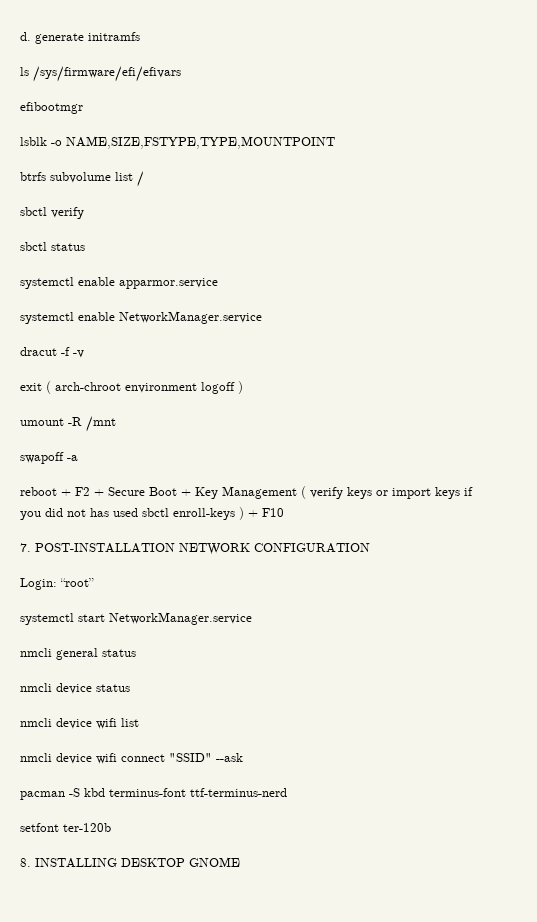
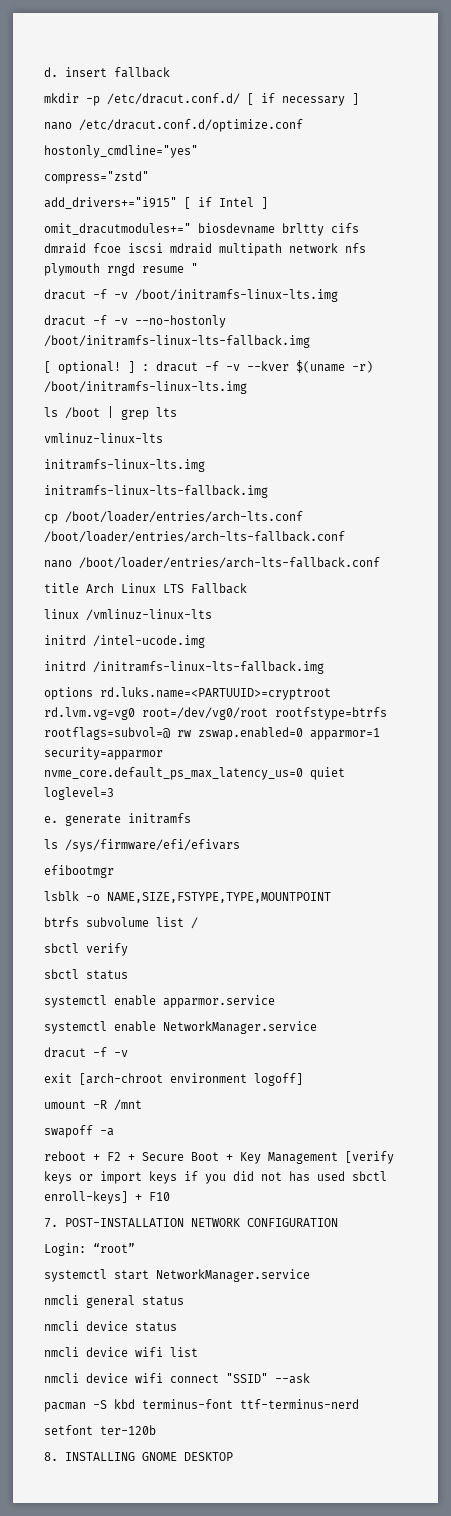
(31, 36) none -> [65,67,170,78] [44,93,359,106] [44,119,303,132] [44,145,198,158] [44,171,149,184] [44,197,268,209] [44,223,359,236] [44,243,366,256] [44,263,198,276] [44,289,338,302] [44,315,226,328] [44,335,310,348] [44,360,373,374] [44,381,247,394] [44,406,177,420] [44,433,163,443] [44,459,205,472] [44,485,268,498] [44,511,303,524] [44,531,345,543] [44,557,380,569] [44,583,247,594] [44,609,212,621] [44,635,205,648] [44,661,324,674] [44,687,331,700] [44,707,387,720] [44,727,380,740] [44,747,163,760] [44,767,345,780] [44,787,114,800] [44,816,58,823] insert fallback // mkdir -p /etc/dracut.conf.d/ [ if necessary ] // nano /etc/dracut.conf.d/optimize.conf // hostonly_cmdline="yes" // compress="zstd" // add_drivers+="i915" [ if Intel ] // omit_dracutmodules+=" biosdevname brltty cifs dmraid fcoe iscsi mdraid multipath network nfs plymouth rngd resume " // dracut -f -v /boot/initramfs-linux-lts.img // dracut -f -v --no-hostonly /boot/initramfs-linux-lts-fallback.img // [ optional! ] : dracut -f -v --kver $(uname -r) /boot/initramfs-linux-lts.img // ls /boot | grep lts // vmlinuz-linux-lts // initramfs-linux-lts.img // initramfs-linux-lts-fallback.img // cp /boot/loader/entries/arch-lts.conf /boot/loader/entries/arch-lts-fallback.conf // nano /boot/loader/entries/arch-lts-fallback.conf // title Arch Linux LTS Fallback // linux /vmlinuz-linux-lts // initrd /intel-ucode.img // initrd /initramfs-linux-lts-fallback.img // options rd.luks.name=<PARTUUID>=cryptroot rd.lvm.vg=vg0 root=/dev/vg0/root rootfstype=btrfs rootflags=subvol=@ rw zswap.enabled=0 apparmor=1 security=apparmor nvme_core.default_ps_max_latency_us=0 quiet loglevel=3 // e.
[46,381,243,394] ( arch-chroot environment logoff ) -> [79,1073,303,1086] [arch-chroot environment logoff]
[301,486,343,499] ( verify -> [345,1151,394,1164] [verify
[173,507,244,520] enroll-keys ) -> [44,1191,128,1204] enroll-keys]
[121,857,240,867] DESKTOP GNOME -> [142,1452,233,1461] GNOME DESKTOP

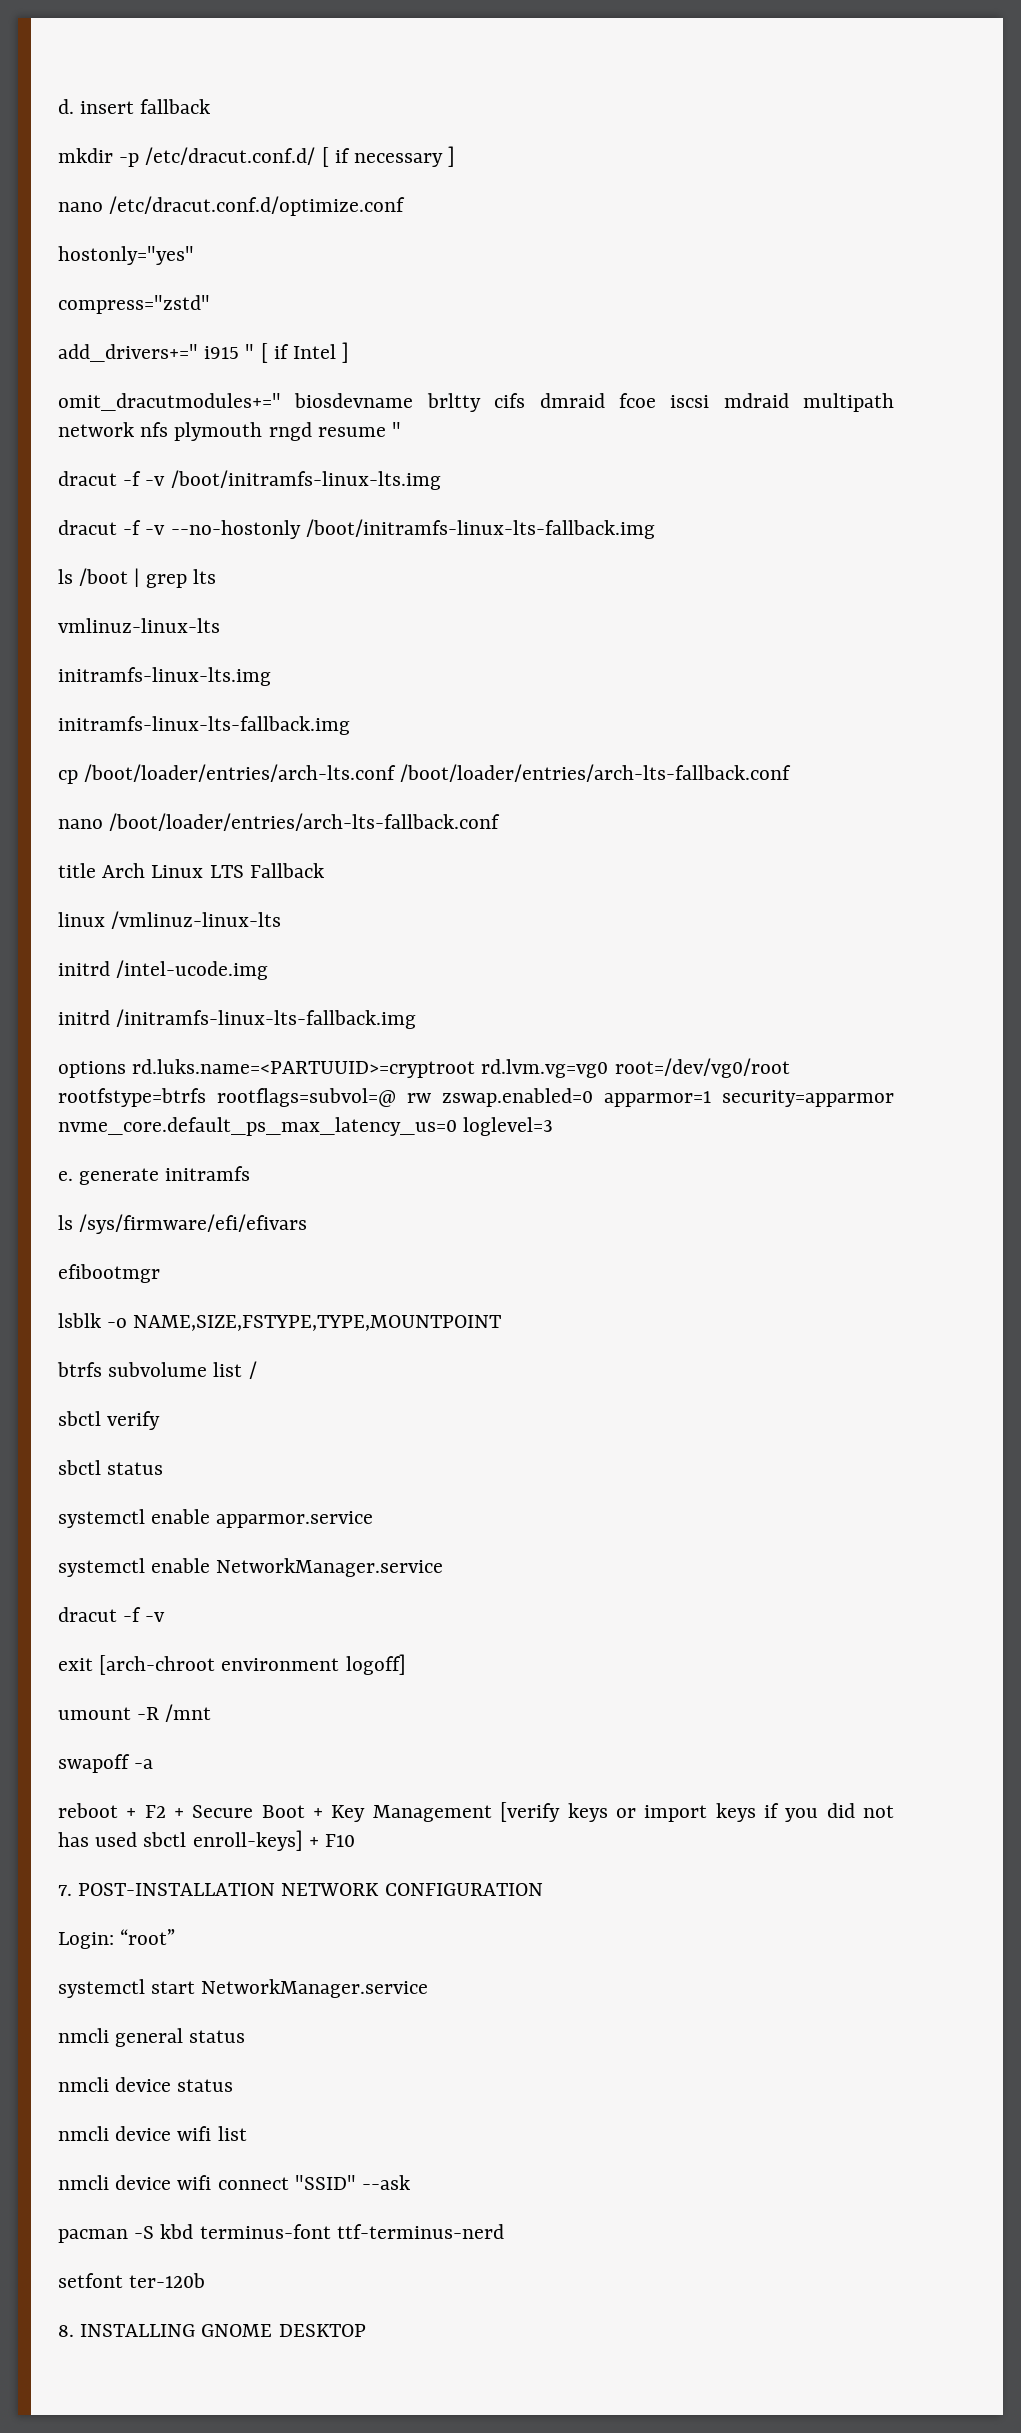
[44,145,198,158] hostonly_cmdline="yes" -> [58,246,194,265] hostonly="yes"
[44,197,177,209] add_drivers+="i915" -> [58,344,255,362] add_drivers+=" i915 "
[44,360,373,374] [44,381,247,394] // [ optional! ] : dracut -f -v --kver $(uname -r) /boot/initramfs-linux-lts.img -> (655, 529) none
[310,767,345,780] quiet -> (457, 1126) none

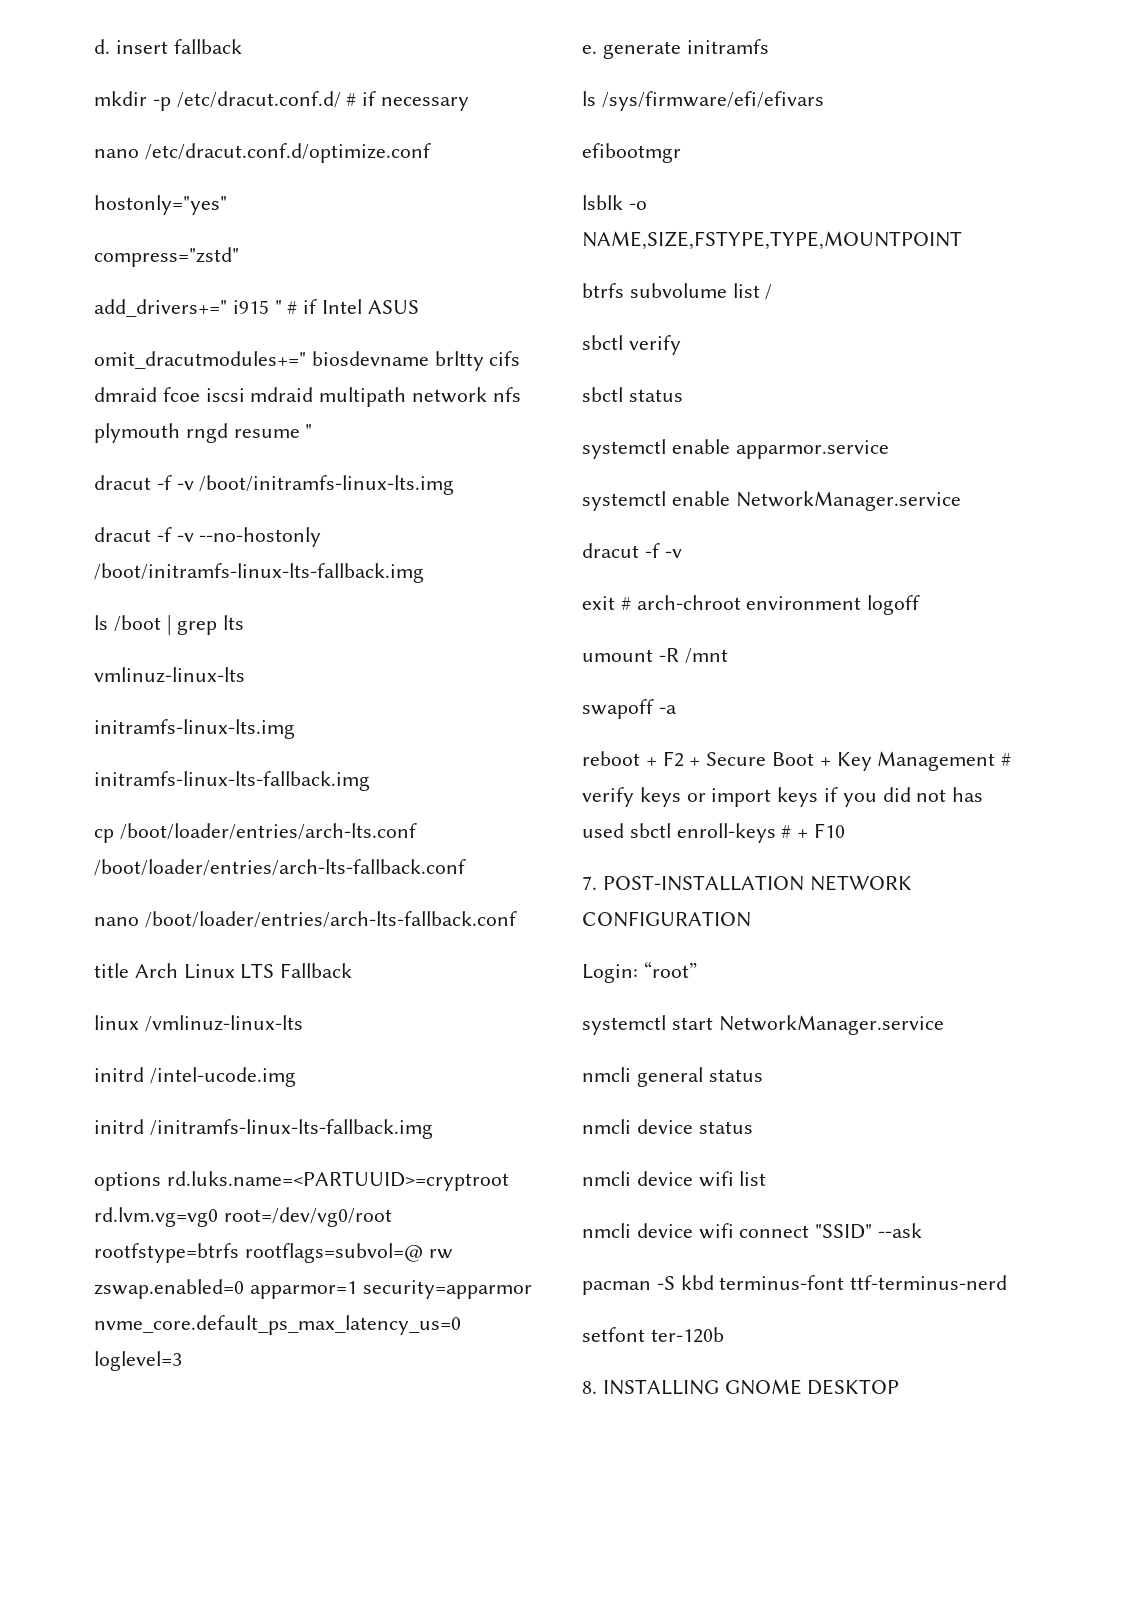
[321,147,329,167] [ -> [346,93,357,106] #
[448,146,456,167] ] -> (470, 104) none
[260,343,268,363] [ -> [287,301,298,314] #
[342,342,350,363] ] -> [367,300,419,314] ASUS
[99,1654,406,1675] [arch-chroot environment logoff] -> [620,595,921,615] # arch-chroot environment logoff
[500,1802,561,1822] [verify -> [1001,753,1012,766] [582,787,634,807] # verify
[192,1830,303,1851] enroll-keys] -> [676,823,792,843] enroll-keys #

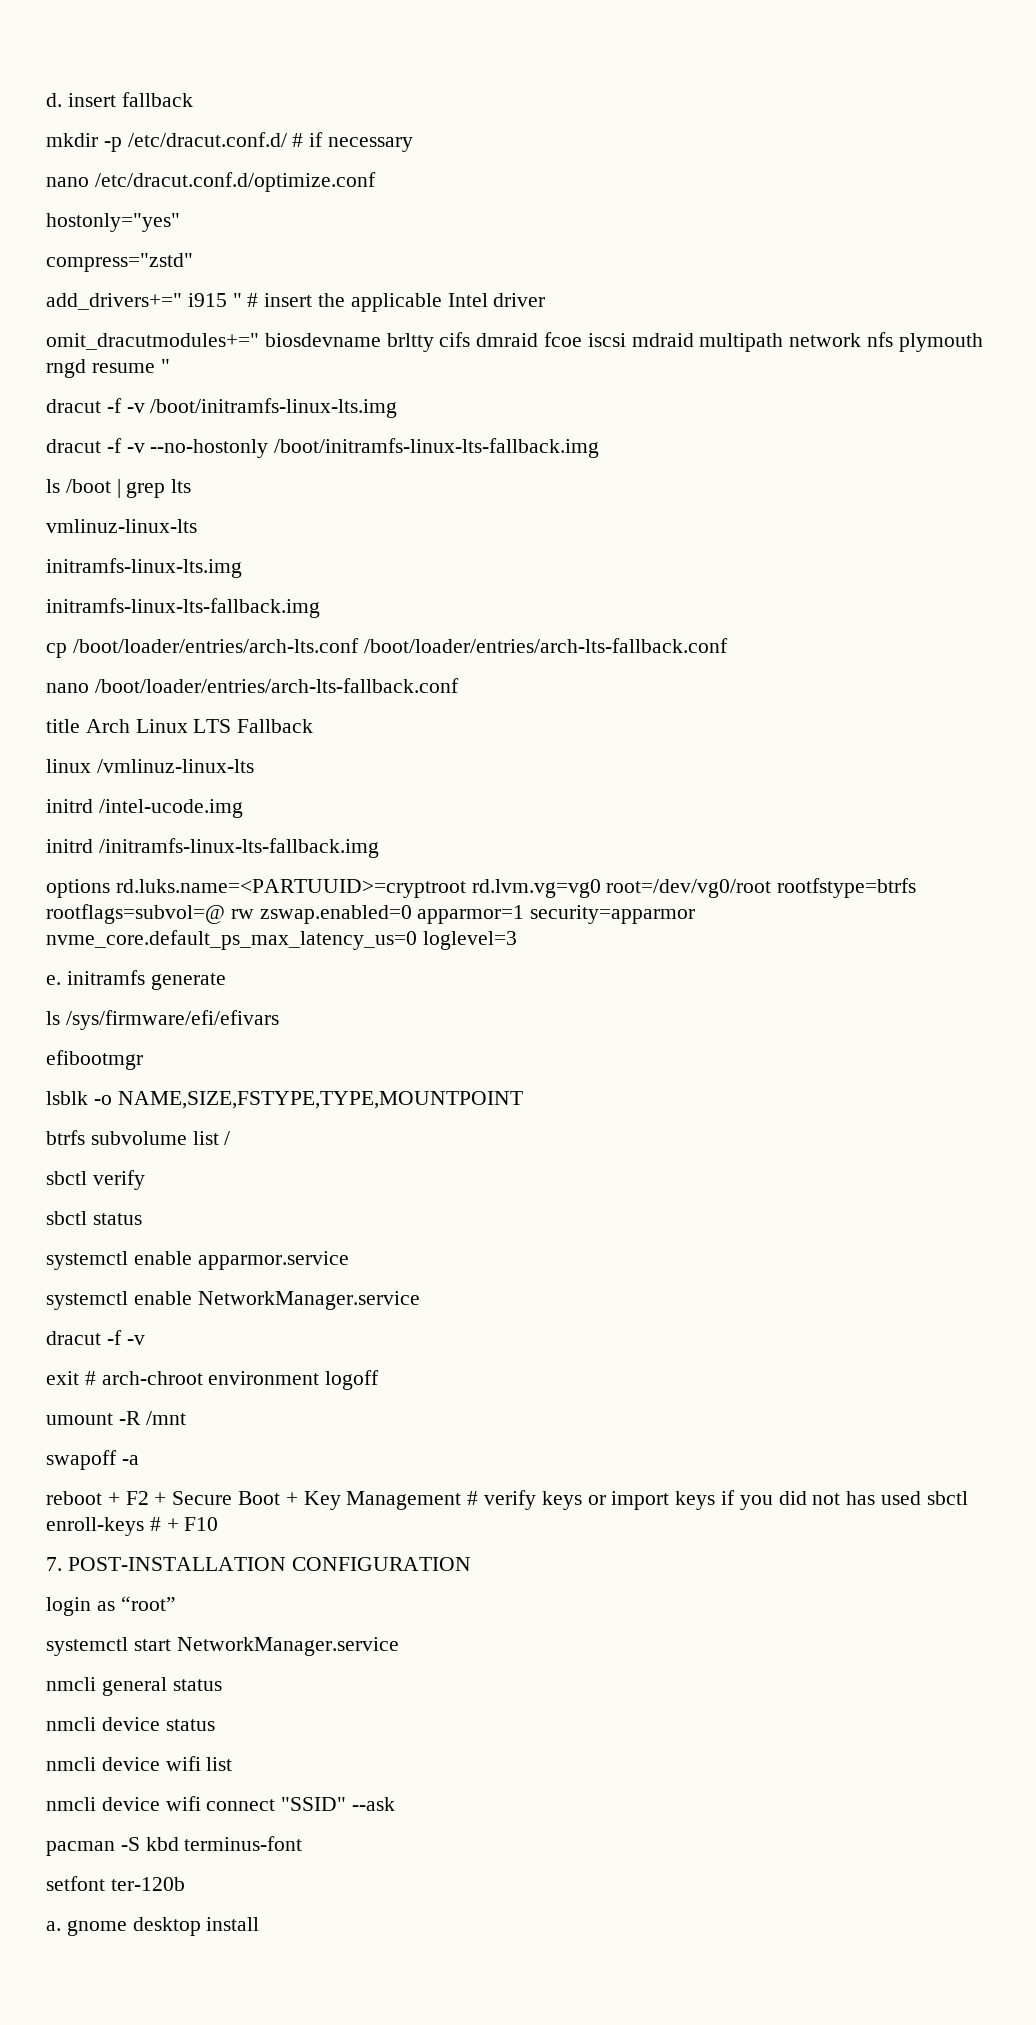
[303,299,419,314] if Intel ASUS -> [264,293,546,312] insert the applicable Intel driver
(597, 49) none -> [66,970,145,985] initramfs
[686,39,769,54] initramfs -> (226, 981) none
[809,875,912,891] NETWORK -> (286, 1564) none
[582,964,638,983] Login: -> [46,1597,115,1616] login as
[850,1275,1008,1290] ttf-terminus-nerd -> (303, 1843) none
[582,1379,900,1395] 8. INSTALLING GNOME DESKTOP -> [46,1917,260,1936] a. gnome desktop install

